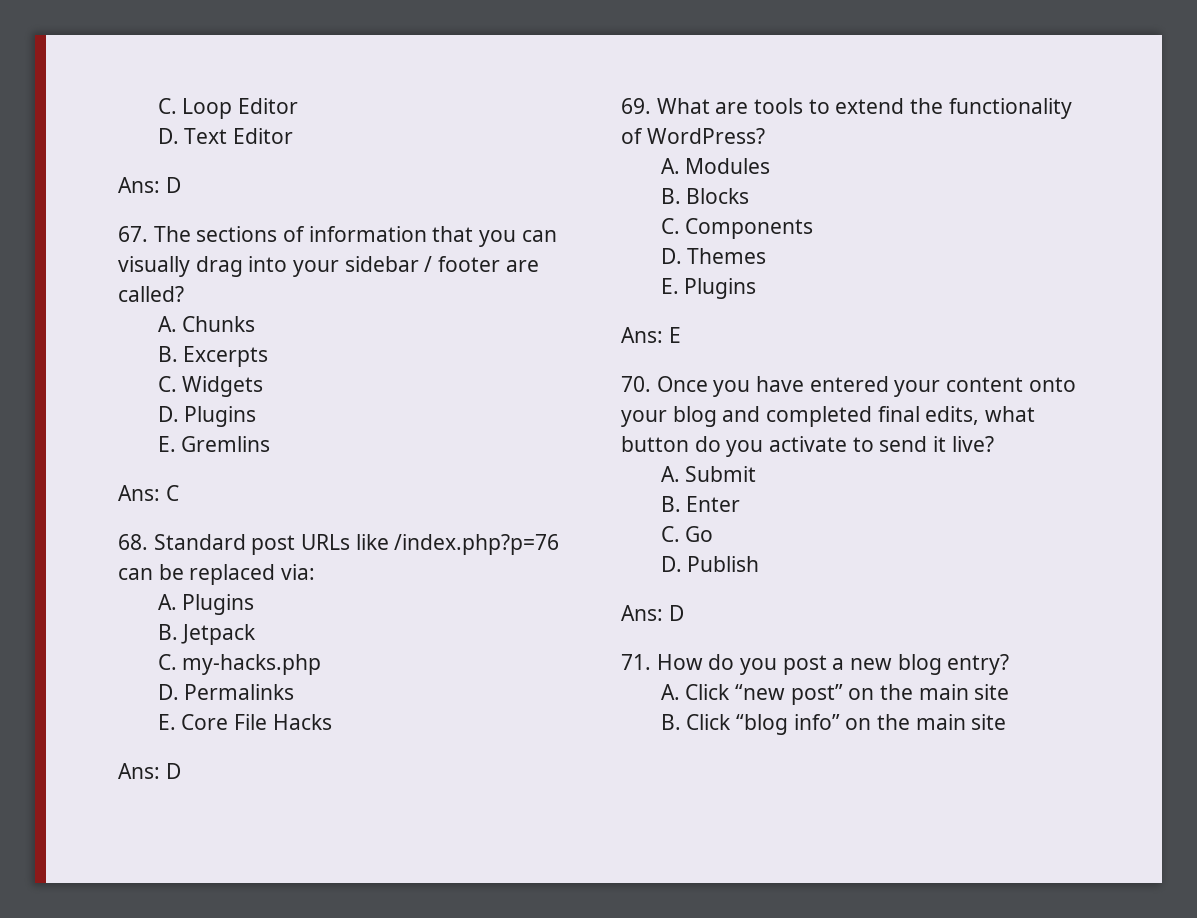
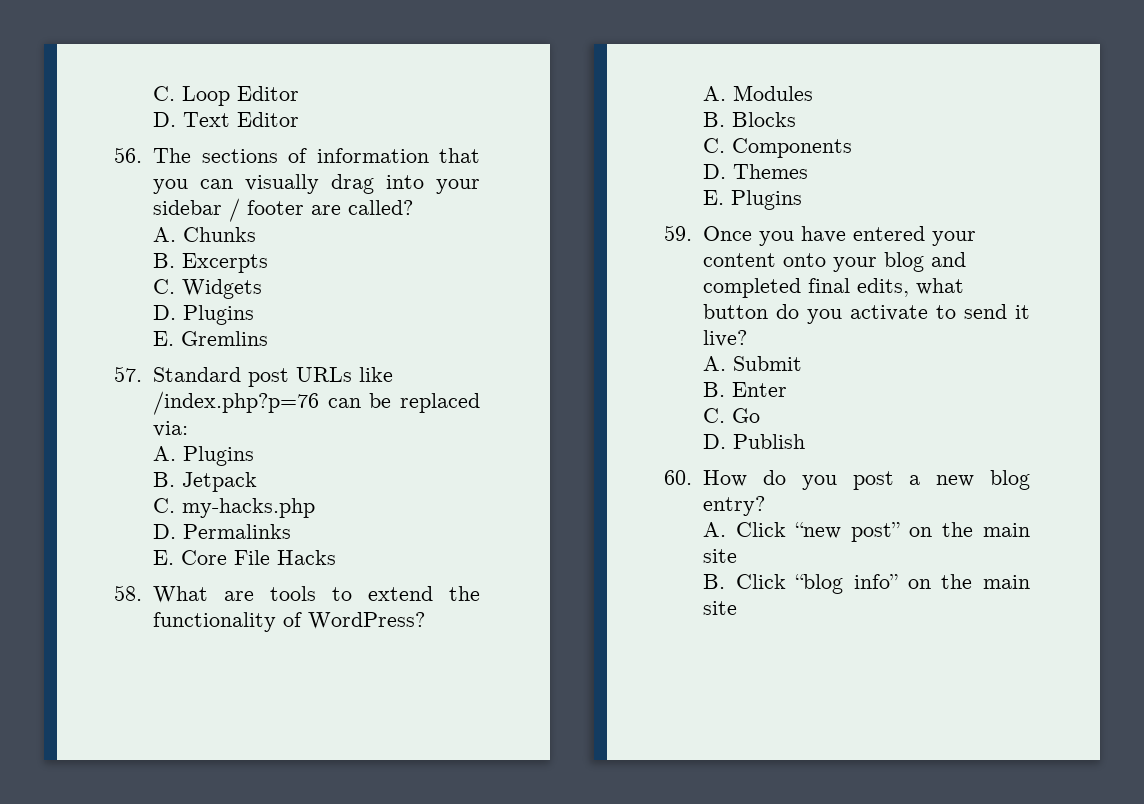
[118,177,181,193] [118,226,148,242] Ans: D // 67. -> [114,147,142,163] 56.
[118,485,179,501] [118,534,148,550] Ans: C // 68. -> [114,366,142,382] 57.
[118,763,181,779] [621,98,651,114] Ans: D // 69. -> [114,585,142,601] 58.
[621,327,681,343] [621,376,651,392] Ans: E // 70. -> [664,225,692,241] 59.
[621,605,684,621] [621,654,651,670] Ans: D // 71. -> [664,470,692,485] 60.

